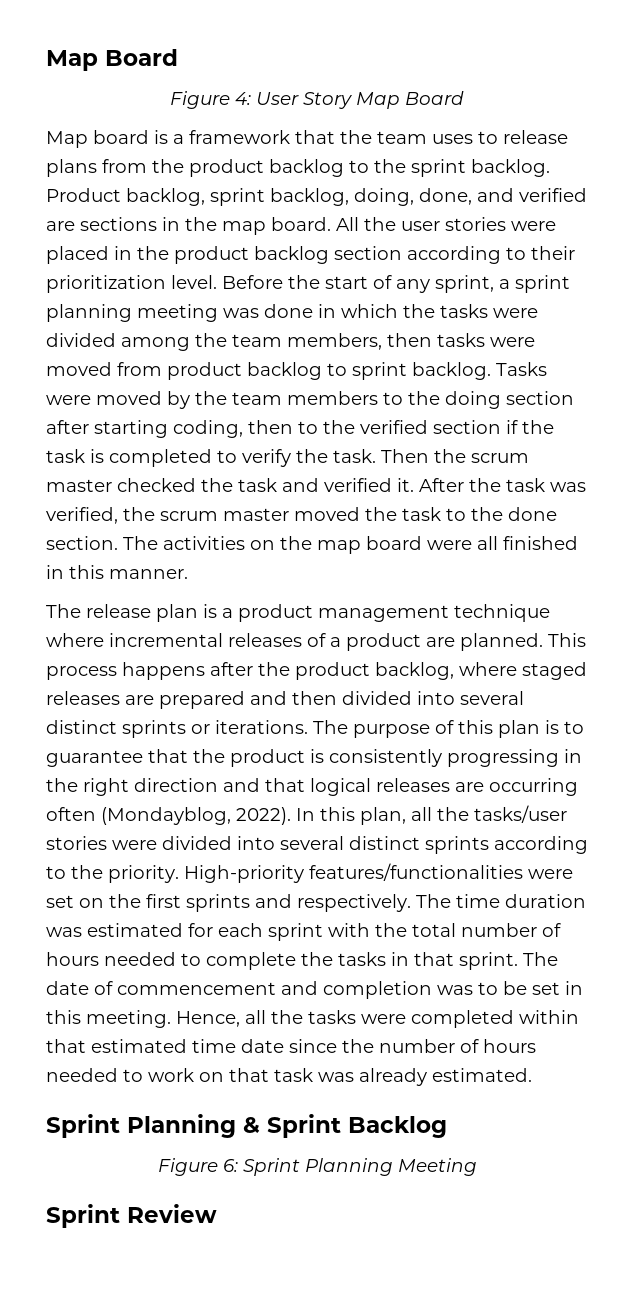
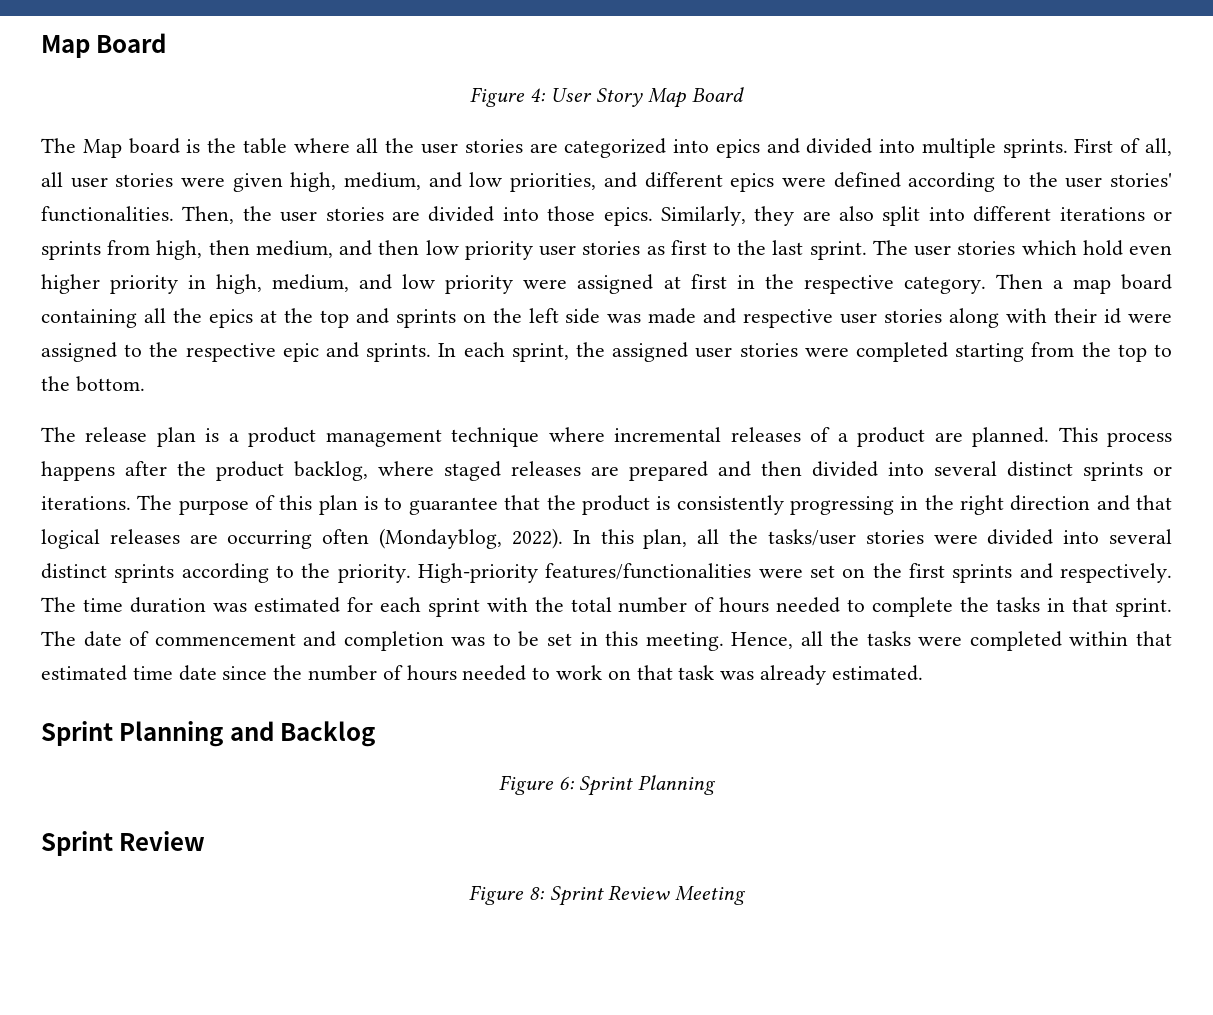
(464, 98) none -> [41,138,76,153] The
[173,130,568,144] [46,159,550,177] [46,188,587,206] [46,217,556,235] [46,246,575,264] [46,275,570,293] [46,304,538,322] [46,333,535,351] [46,362,547,380] [46,391,574,409] [46,420,554,438] [46,449,529,467] [46,478,586,492] [46,507,557,524] [46,536,578,554] [46,565,188,579] a framework that the team uses to release plans from the product backlog to the sprint backlog. Product backlog, sprint backlog, doing, done, and verified are sections in the map board. All the user stories were placed in the product backlog section according to their prioritization level. Before the start of any sprint, a sprint planning meeting was done in which the tasks were divided among the team members, then tasks were moved from product backlog to sprint backlog. Tasks were moved by the team members to the doing section after starting coding, then to the verified section if the task is completed to verify the task. Then the scrum master checked the task and verified it. After the task was verified, the scrum master moved the task to the done section. The activities on the map board were all finished in this manner. -> [207,138,1172,158] [41,172,1173,192] [41,206,1173,226] [41,240,1173,260] [41,274,1172,294] [41,308,1172,328] [41,342,1173,362] [41,376,145,392] the table where all the user stories are categorized into epics and divided into multiple sprints. First of all, all user stories were given high, medium, and low priorities, and different epics were defined according to the user stories' functionalities. Then, the user stories are divided into those epics. Similarly, they are also split into different iterations or sprints from high, then medium, and then low priority user stories as first to the last sprint. The user stories which hold even higher priority in high, medium, and low priority were assigned at first in the respective category. Then a map board containing all the epics at the top and sprints on the left side was made and respective user stories along with their id were assigned to the respective epic and sprints. In each sprint, the assigned user stories were completed starting from the top to the bottom.
[243,1114,341,1138] & Sprint -> [229,721,274,741] and
[397,1158,477,1176] [46,1204,217,1228] Meeting // Sprint Review -> [41,831,206,856] [468,885,747,906] // Sprint Review // Figure 8: Sprint Review Meeting

